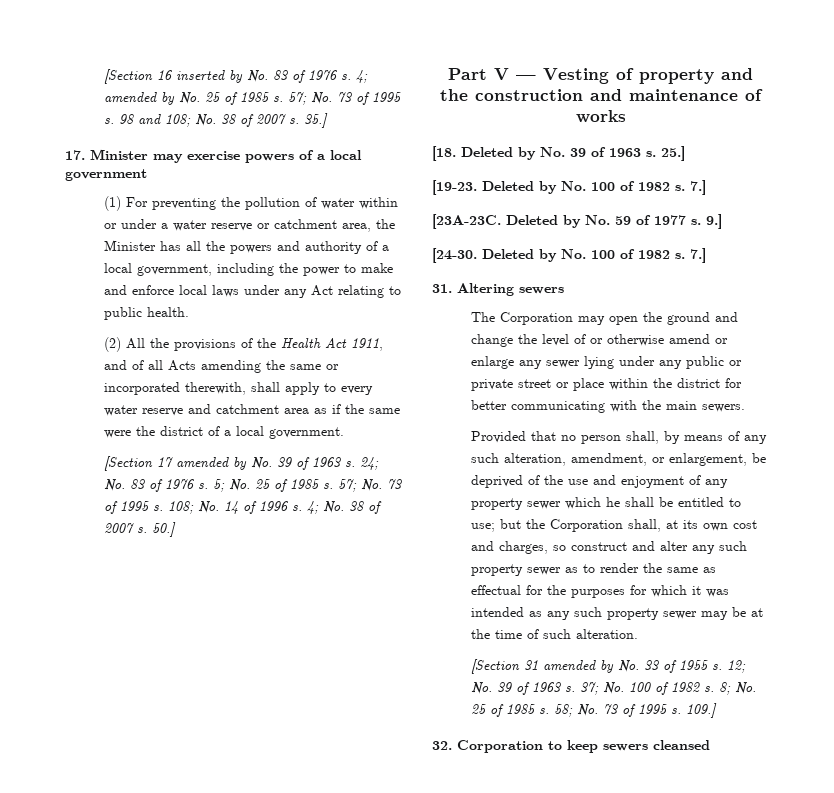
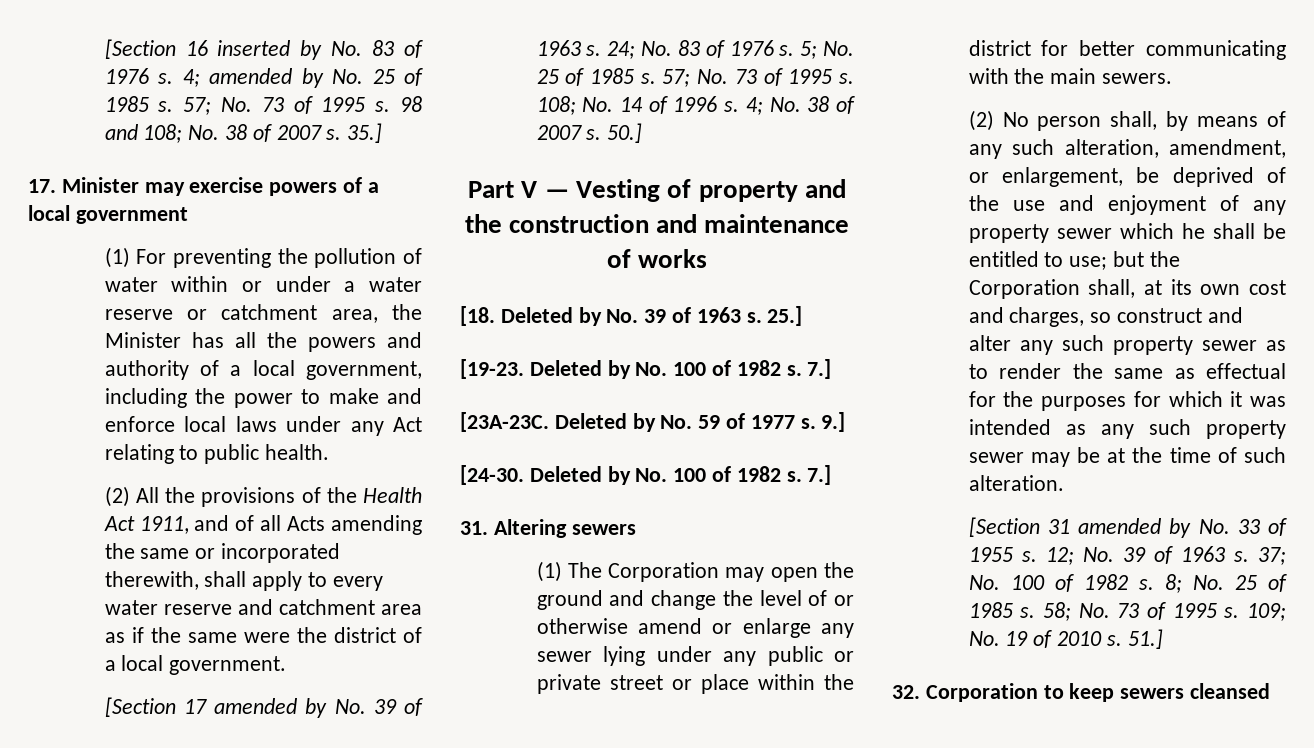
(564, 290) none -> [536,561,562,582] (1)
[471,431,577,443] Provided that no -> [968,110,1029,131] (2) No
[686,703,718,718] 109.] -> [1247,603,1286,621] [968,629,1163,649] 109; No. 19 of 2010 s. 51.]

